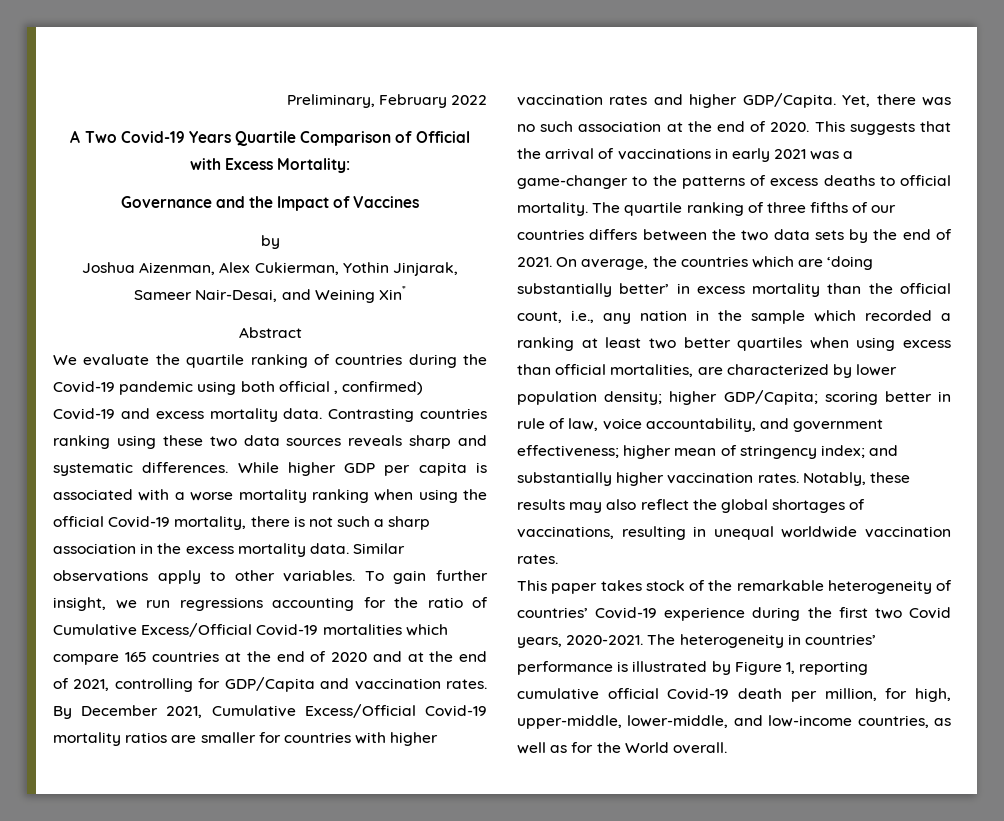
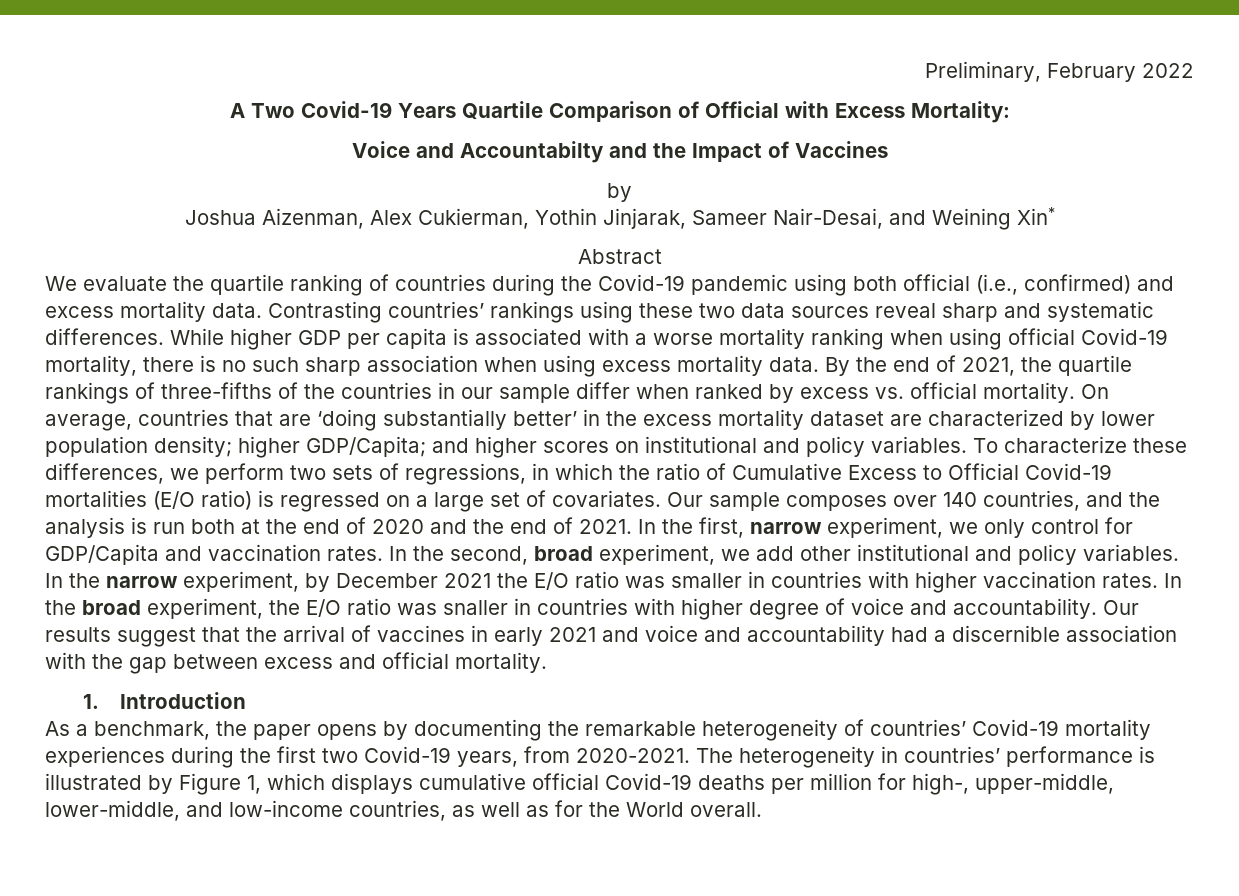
[120,196,212,208] Governance -> [351,141,604,163] Voice and Accountabilty
[333,381,424,395] [53,408,115,420] , confirmed) Covid-19 -> [976,274,1131,295] (i.e., confirmed)
[420,408,487,419] [53,435,110,449] countries ranking -> [388,301,574,323] countries’ rankings
[348,435,403,447] reveals -> [875,303,936,318] reveal
[463,489,487,500] the -> (1002, 339) none
[308,516,431,530] [53,543,406,557] [53,570,488,584] [53,597,488,611] [53,623,448,637] [53,651,488,665] [53,677,487,692] [53,704,487,719] [53,732,439,746] [517,93,951,108] [517,121,951,135] [517,148,854,162] [517,175,951,189] [517,202,897,216] [517,229,952,243] [517,256,794,270] not such a sharp association in the excess mortality data. Similar observations apply to other variables. To gain further insight, we run regressions accounting for the ratio of Cumulative Excess/Official Covid-19 mortalities which compare 165 countries at the end of 2020 and at the end of 2021, controlling for GDP/Capita and vaccination rates. By December 2021, Cumulative Excess/Official Covid-19 mortality ratios are smaller for countries with higher vaccination rates and higher GDP/Capita. Yet, there was no such association at the end of 2020. This suggests that the arrival of vaccinations in early 2021 was a game-changer to the patterns of excess deaths to official mortality. The quartile ranking of three fifths of our countries differs between the two data sets by the end of 2021. On average, the countries which -> [222,355,1132,377] [45,382,1109,404] [45,409,273,431] no such sharp association when using excess mortality data. By the end of 2021, the quartile rankings of three-fifths of the countries in our sample differ when ranked by excess vs. official mortality. On average, countries that
[696,283,951,297] [517,310,951,324] [517,337,951,351] [517,364,694,377] excess mortality than the official count, i.e., any nation in the sample which recorded a ranking at least two better quartiles when using excess than official mortalities, -> [606,409,884,430] the excess mortality dataset
[824,391,951,405] [517,418,884,432] [517,445,899,459] [517,472,910,486] [517,499,866,513] [517,526,951,540] [517,554,558,564] [517,580,705,594] scoring better in rule of law, voice accountability, and government effectiveness; higher mean of stringency index; and substantially higher vaccination rates. Notably, these results may also reflect the global shortages of vaccinations, resulting in unequal worldwide vaccination rates. // This paper takes stock of -> [432,436,1187,458] [45,463,1112,485] [45,490,1160,512] [45,517,1133,538] [45,544,1179,565] [45,571,1182,593] [45,598,1139,620] [45,625,1177,647] [45,652,547,674] [82,692,247,709] [45,719,542,741] and higher scores on institutional and policy variables. To characterize these differences, we perform two sets of regressions, in which the ratio of Cumulative Excess to Official Covid-19 mortalities (E/O ratio) is regressed on a large set of covariates. Our sample composes over 140 countries, and the analysis is run both at the end of 2020 and the end of 2021. In the first, narrow experiment, we only control for GDP/Capita and vaccination rates. In the second, broad experiment, we add other institutional and policy variables. In the narrow experiment, by December 2021 the E/O ratio was smaller in countries with higher vaccination rates. In the broad experiment, the E/O ratio was snaller in countries with higher degree of voice and accountability. Our results suggest that the arrival of vaccines in early 2021 and voice and accountability had a discernible association with the gap between excess and official mortality. // 1. Introduction // As a benchmark, the paper opens by documenting
[664,607,746,621] experience -> [1065,719,1151,740] [45,746,165,767] mortality experiences
[909,607,952,619] [517,637,562,648] Covid years, -> [364,746,570,767] Covid-19 years, from
[799,661,869,675] reporting -> [267,773,413,794] which displays
[738,688,951,702] death per million, for high, -> [698,773,969,795] deaths per million for high-,

